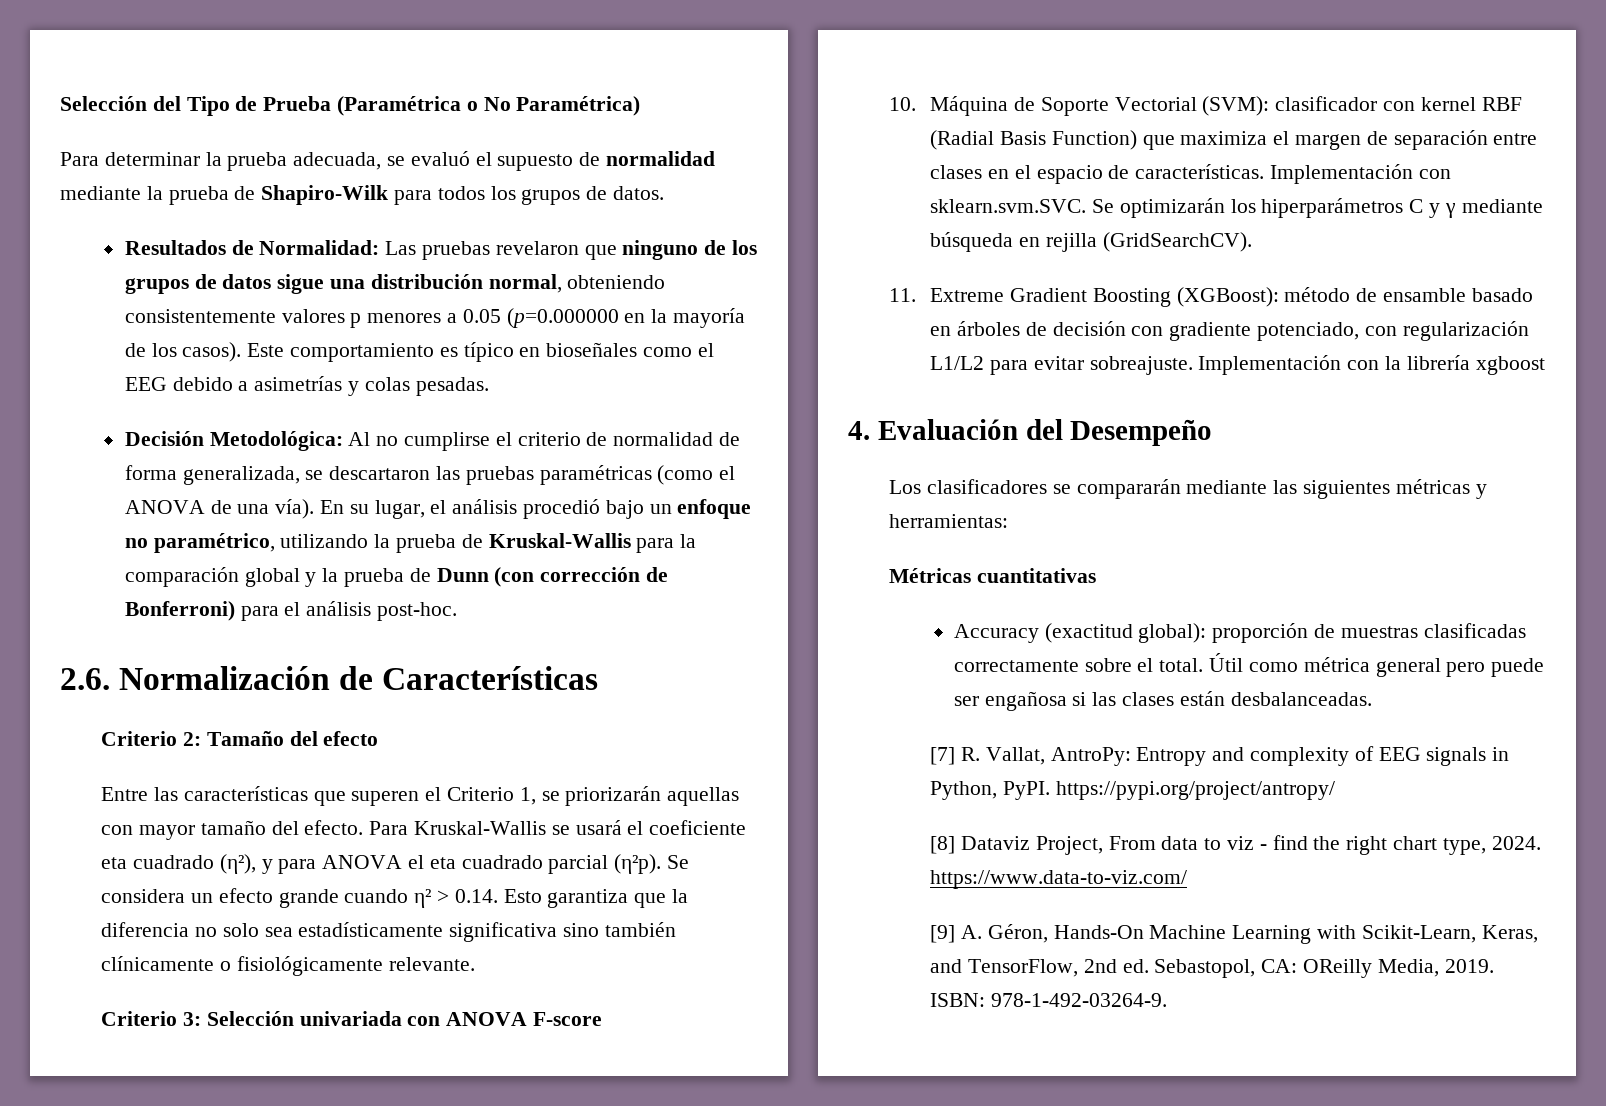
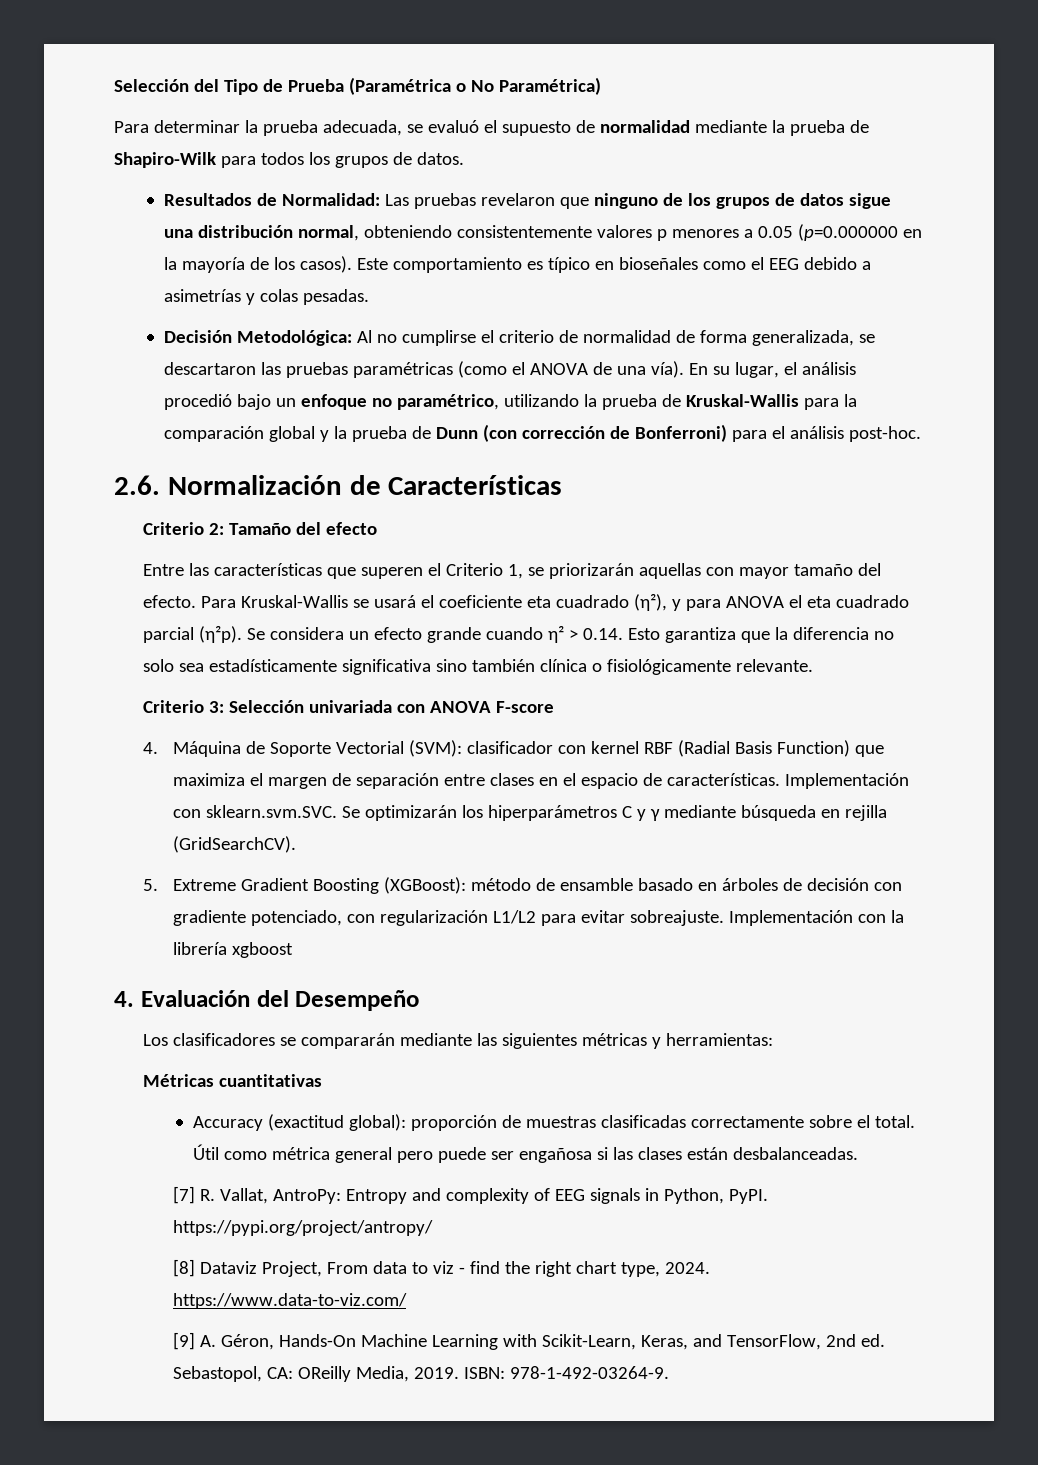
[101,956,215,971] clínicamente -> [540,659,588,672] clínica
[889,97,917,111] 10. -> [143,742,159,754] 4.
[889,288,917,302] 11. -> [143,879,159,891] 5.

